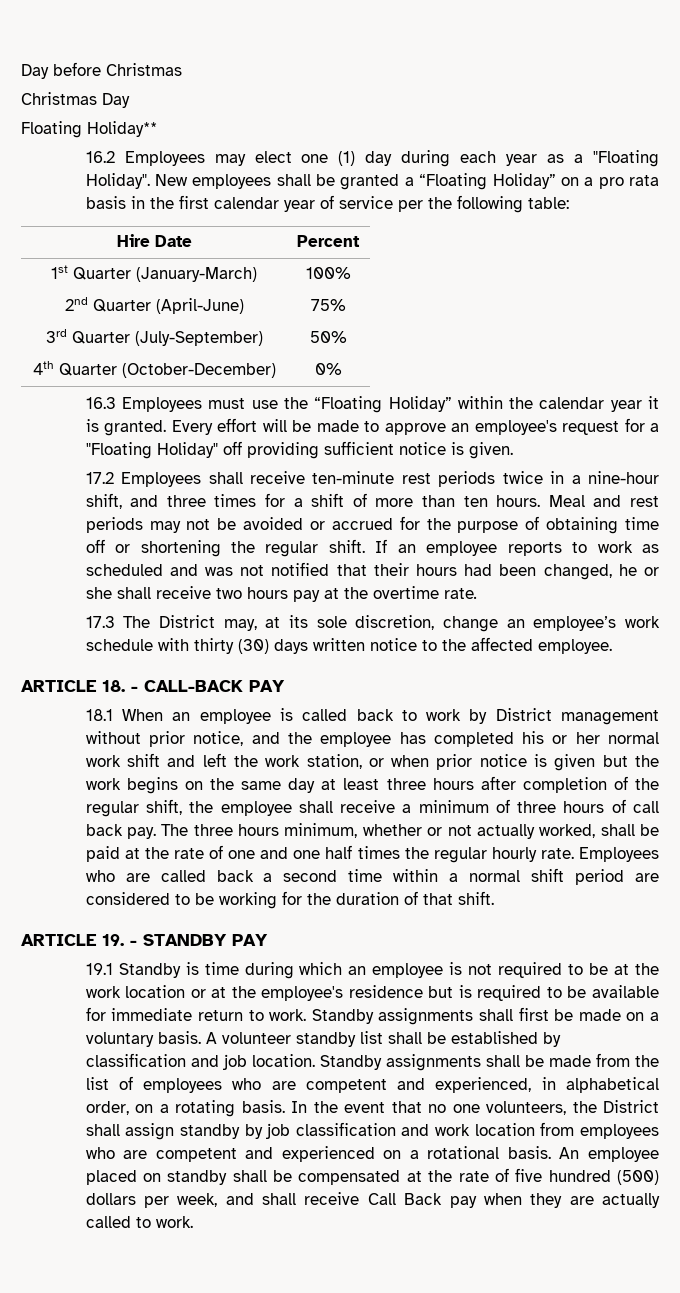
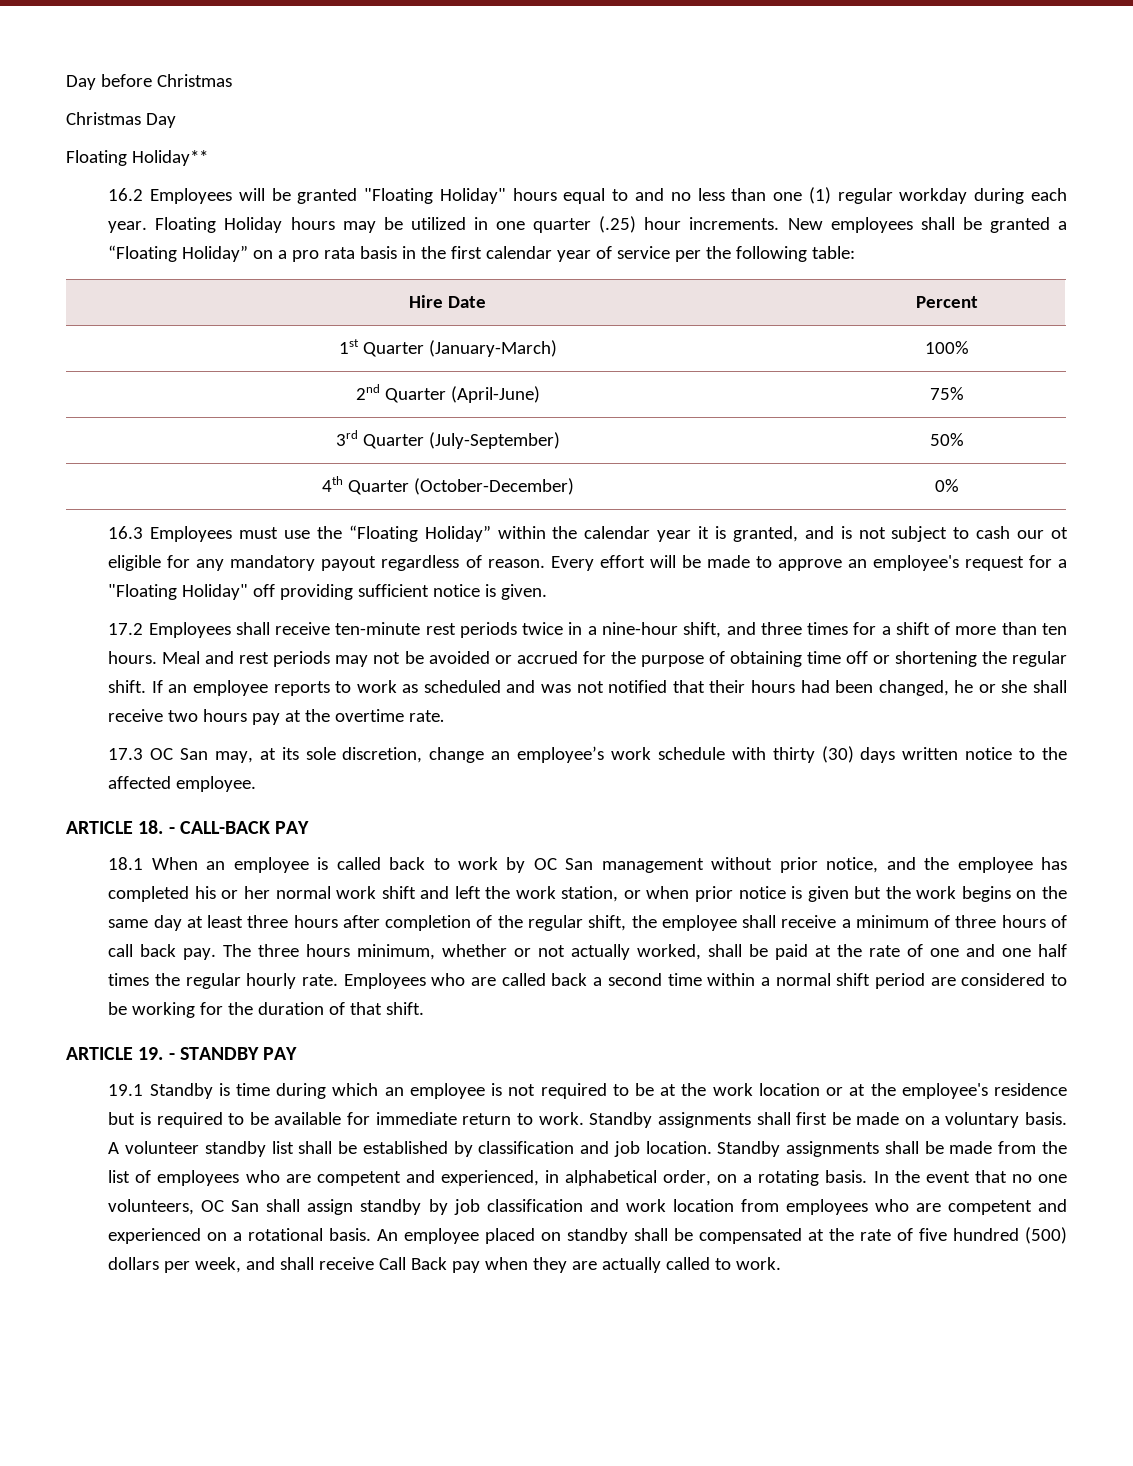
[214,150,660,167] [85,173,150,189] may elect one (1) day during each year as a "Floating Holiday". -> [238,187,1068,204] [108,216,780,233] will be granted "Floating Holiday" hours equal to and no less than one (1) regular workday during each year. Floating Holiday hours may be utilized in one quarter (.25) hour increments.
[104,420,167,436] granted. -> [732,526,1069,542] [108,555,545,571] granted, and is not subject to cash our ot eligible for any mandatory payout regardless of reason.
[123,615,216,628] The District -> [150,748,209,760] OC San
[495,708,552,721] District -> [533,858,594,870] OC San
[572,1100,659,1113] the District -> [201,1200,260,1212] OC San

